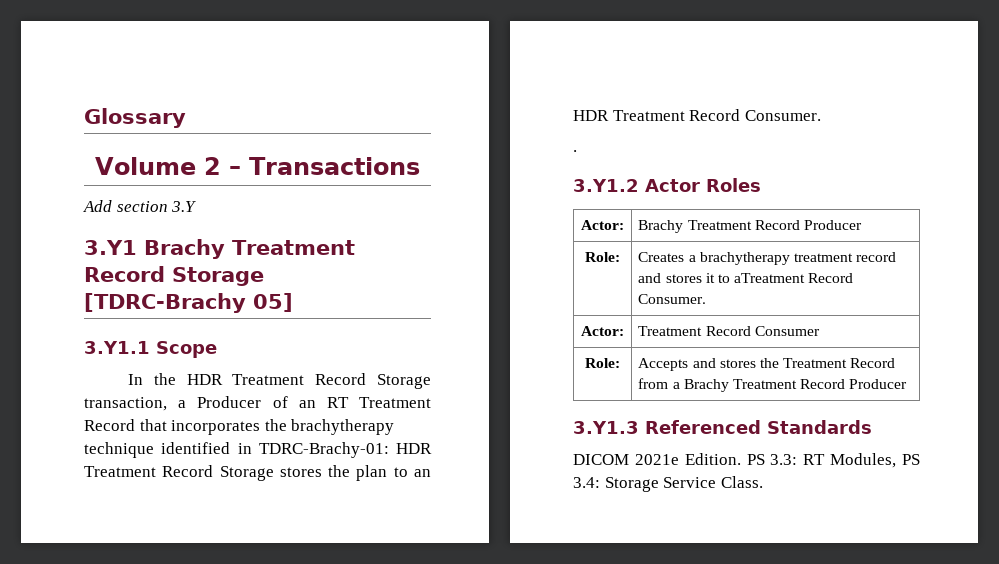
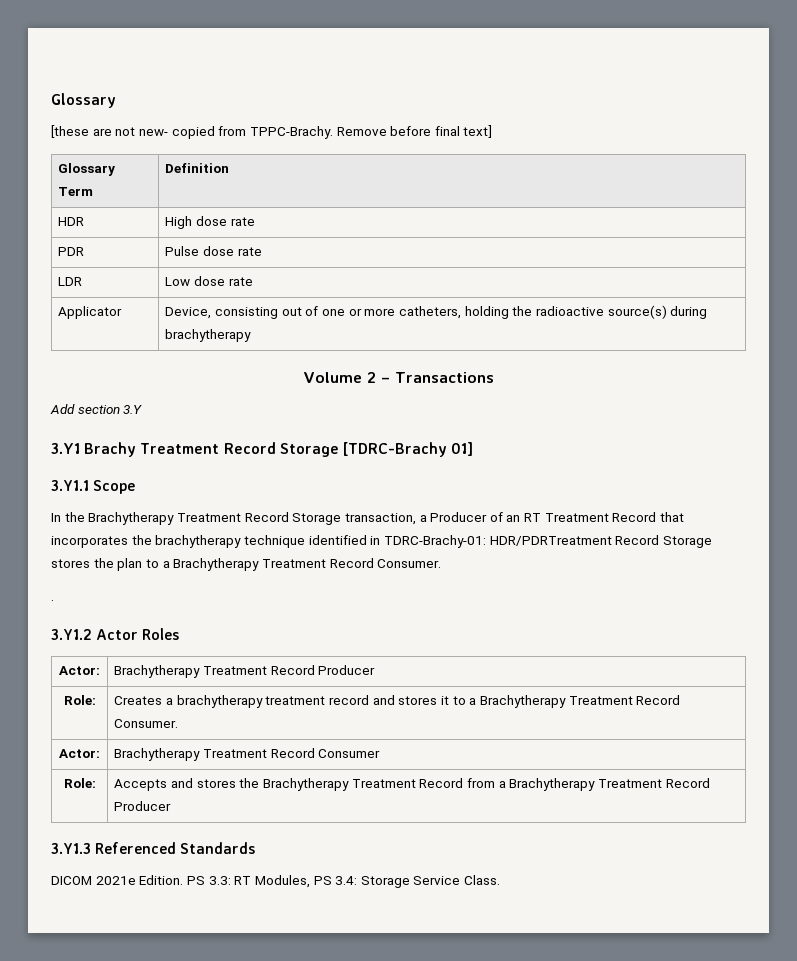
[84,108,186,128] Glossary -> [51,93,116,108] [51,125,493,139] [58,163,116,176] [58,187,94,196] [165,163,230,173] [58,217,85,226] [165,216,255,229] [58,247,85,256] [165,246,262,256] [58,277,83,286] [165,276,253,286] [58,306,123,319] [165,305,708,319] [165,329,252,342] Glossary // [these are not new- copied from TPPC-Brachy. Remove before final text] // Glossary Term | Definition // HDR | High dose rate // PDR | Pulse dose rate // LDR | Low dose rate // Applicator | Device, consisting out of one or more catheters, holding the radioactive source(s) during brachytherapy
[253,293,293,312] 05] -> [451,442,474,456] 01]
[186,374,223,385] HDR -> [88,512,175,525] Brachytherapy
[396,443,432,454] [84,466,156,477] HDR Treatment -> [489,536,612,546] HDR/PDRTreatment
[413,469,431,477] [573,110,609,121] an HDR -> [162,558,260,571] a Brachytherapy
[638,220,684,233] Brachy -> [114,665,201,678] Brachytherapy
[734,273,806,283] aTreatment -> [469,695,633,708] a Brachytherapy Treatment
(624, 331) none -> [114,748,201,761] Brachytherapy
(779, 363) none -> [263,778,350,791] Brachytherapy
[683,379,729,392] Brachy -> [509,778,596,791] Brachytherapy

